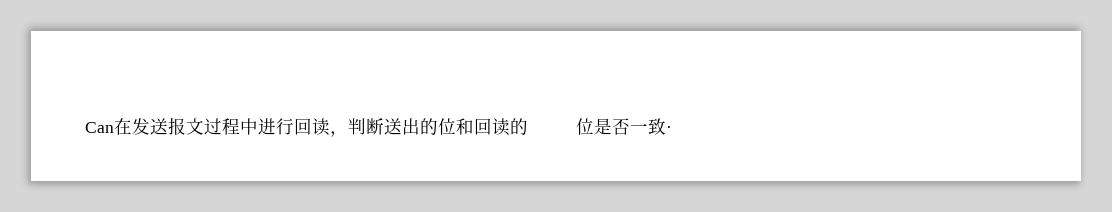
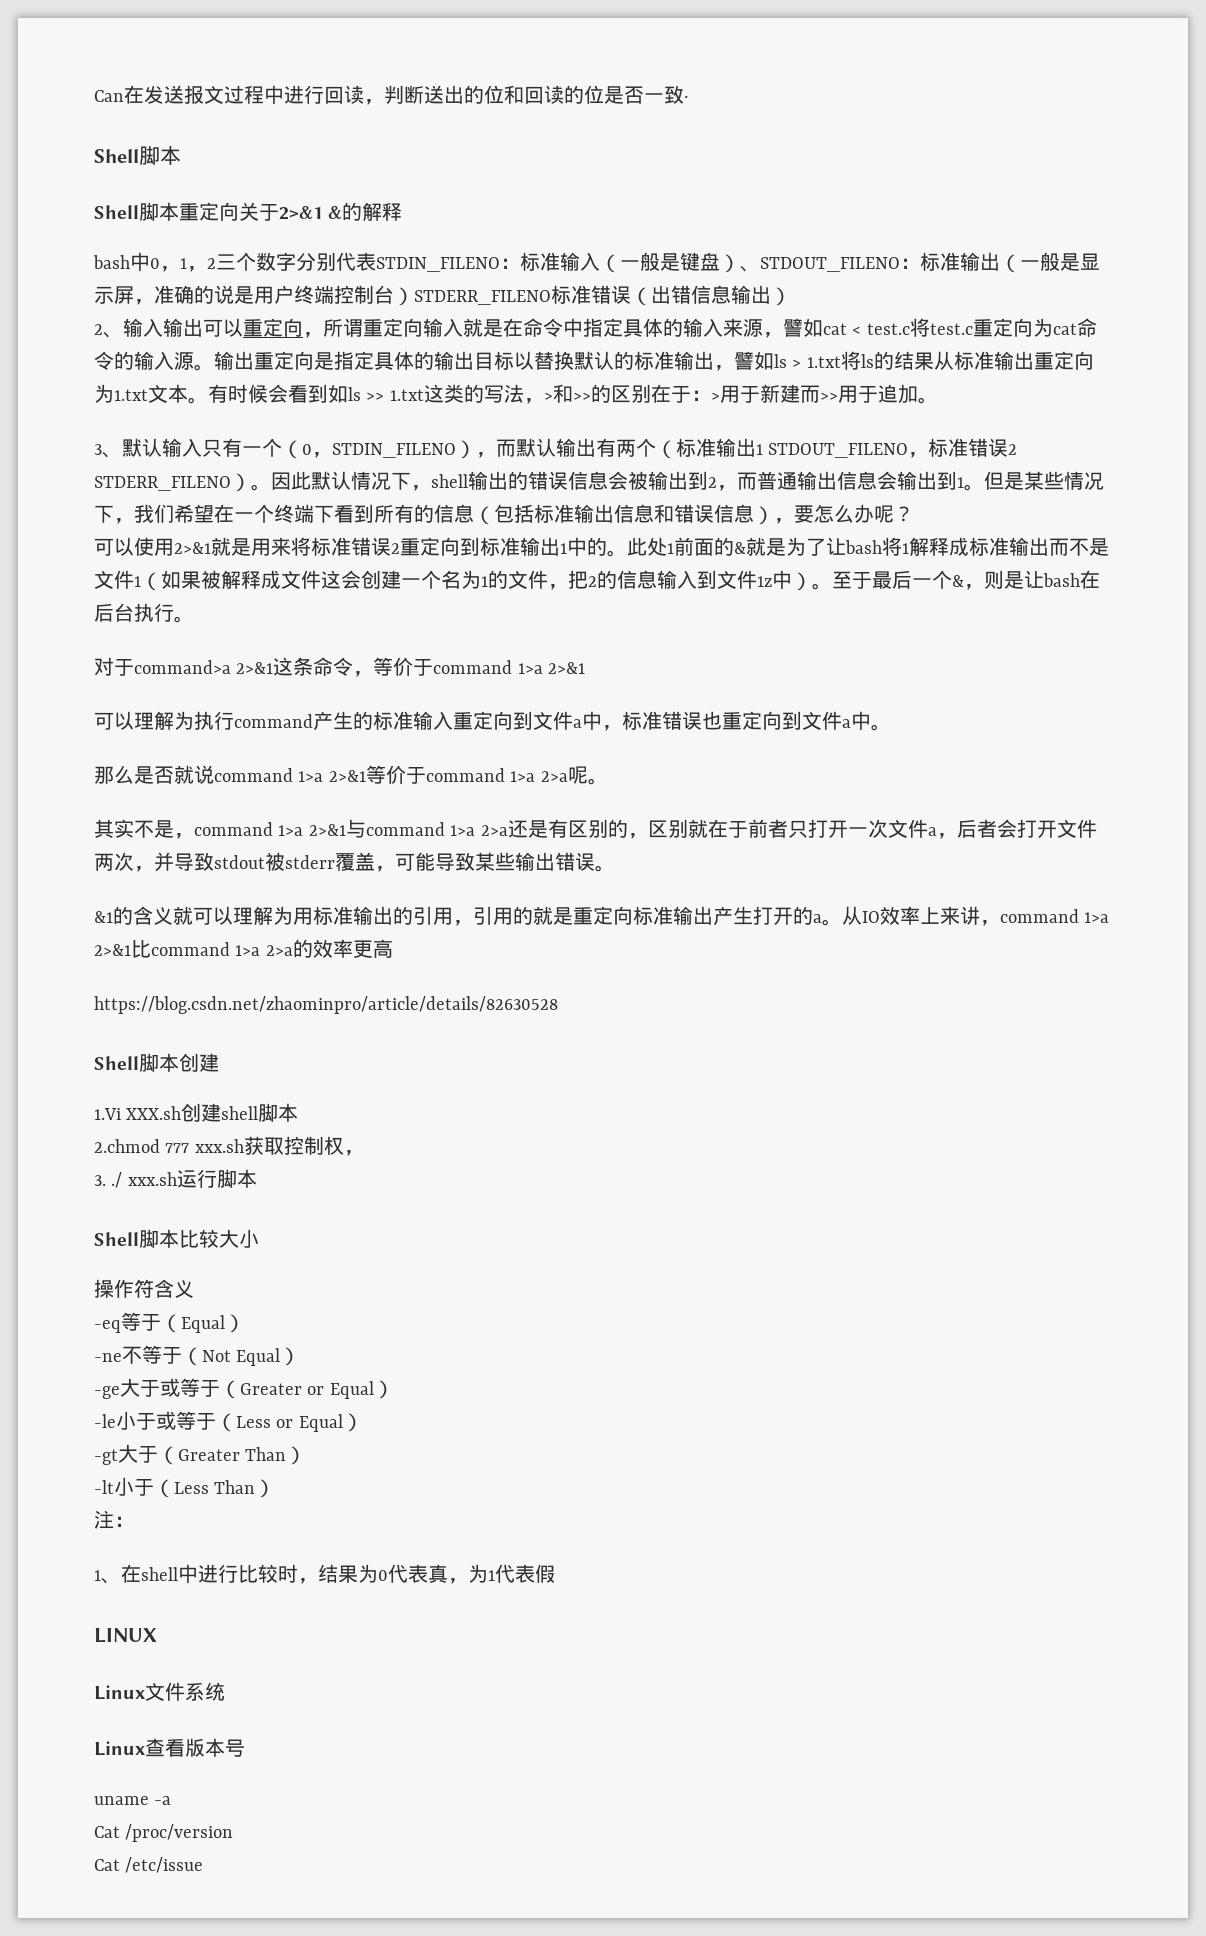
(672, 129) none -> [94,145,181,165] [94,202,403,221] [93,252,1100,273] [94,285,791,306] [94,318,1097,338] [94,351,1094,371] [94,384,938,404] [94,438,1018,459] [94,471,1104,492] [94,504,914,525] [94,537,1109,557] [94,570,1100,591] [94,603,194,623] [94,657,586,677] [94,711,891,731] [94,765,608,785] [94,819,1097,839] [94,852,615,872] [94,906,1110,926] [94,939,393,958] [94,996,558,1014] [94,1053,219,1072] [94,1103,299,1122] [94,1136,364,1156] [94,1169,257,1188] [94,1229,259,1248] [94,1279,194,1298] [94,1312,245,1333] [94,1345,301,1366] [94,1378,394,1399] [94,1411,363,1432] [94,1444,307,1465] [94,1477,276,1498] [94,1510,134,1529] [94,1564,555,1584] [94,1628,157,1643] [94,1682,225,1701] [94,1738,245,1757] [94,1796,172,1805] [94,1824,234,1842] [94,1857,204,1873] // Shell脚本 // Shell脚本重定向关于2>&1 &的解释 // bash中0，1，2三个数字分别代表STDIN_FILENO：标准输入（一般是键盘）、STDOUT_FILENO：标准输出（一般是显示屏，准确的说是用户终端控制台）STDERR_FILENO标准错误（出错信息输出） // 2、输入输出可以重定向，所谓重定向输入就是在命令中指定具体的输入来源，譬如cat < test.c将test.c重定向为cat命令的输入源。输出重定向是指定具体的输出目标以替换默认的标准输出，譬如ls > 1.txt将ls的结果从标准输出重定向为1.txt文本。有时候会看到如ls >> 1.txt这类的写法，>和>>的区别在于：>用于新建而>>用于追加。 // 3、默认输入只有一个（0，STDIN_FILENO），而默认输出有两个（标准输出1 STDOUT_FILENO，标准错误2 STDERR_FILENO）。因此默认情况下，shell输出的错误信息会被输出到2，而普通输出信息会输出到1。但是某些情况下，我们希望在一个终端下看到所有的信息（包括标准输出信息和错误信息），要怎么办呢？ // 可以使用2>&1就是用来将标准错误2重定向到标准输出1中的。此处1前面的&就是为了让bash将1解释成标准输出而不是文件1（如果被解释成文件这会创建一个名为1的文件，把2的信息输入到文件1z中）。至于最后一个&，则是让bash在后台执行。 // 对于command>a 2>&1这条命令，等价于command 1>a 2>&1 // 可以理解为执行command产生的标准输入重定向到文件a中，标准错误也重定向到文件a中。 // 那么是否就说command 1>a 2>&1等价于command 1>a 2>a呢。 // 其实不是，command 1>a 2>&1与command 1>a 2>a还是有区别的，区别就在于前者只打开一次文件a，后者会打开文件两次，并导致stdout被stderr覆盖，可能导致某些输出错误。 // &1的含义就可以理解为用标准输出的引用，引用的就是重定向标准输出产生打开的a。从IO效率上来讲，command 1>a 2>&1比command 1>a 2>a的效率更高 // https://blog.csdn.net/zhaominpro/article/details/82630528 // Shell脚本创建 // 1.Vi XXX.sh创建shell脚本 // 2.chmod 777 xxx.sh获取控制权， // 3. ./ xxx.sh运行脚本 // Shell脚本比较大小 // 操作符含义 // -eq等于（Equal） // -ne不等于（Not Equal） // -ge大于或等于（Greater or Equal） // -le小于或等于（Less or Equal） // -gt大于（Greater Than） // -lt小于（Less Than） // 注： // 1、在shell中进行比较时，结果为0代表真，为1代表假 // LINUX // Linux文件系统 // Linux查看版本号 // uname -a // Cat /proc/version // Cat /etc/issue

